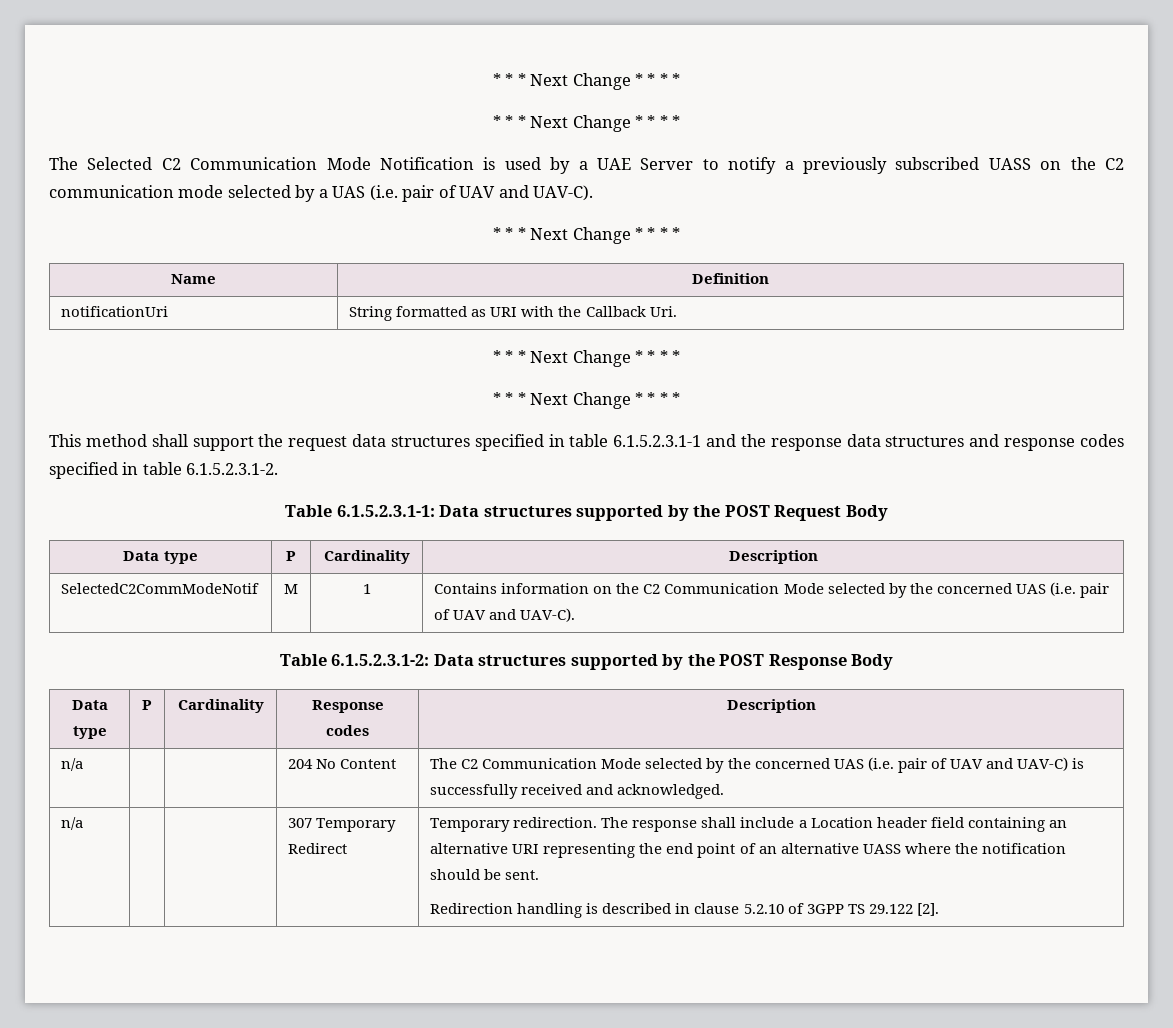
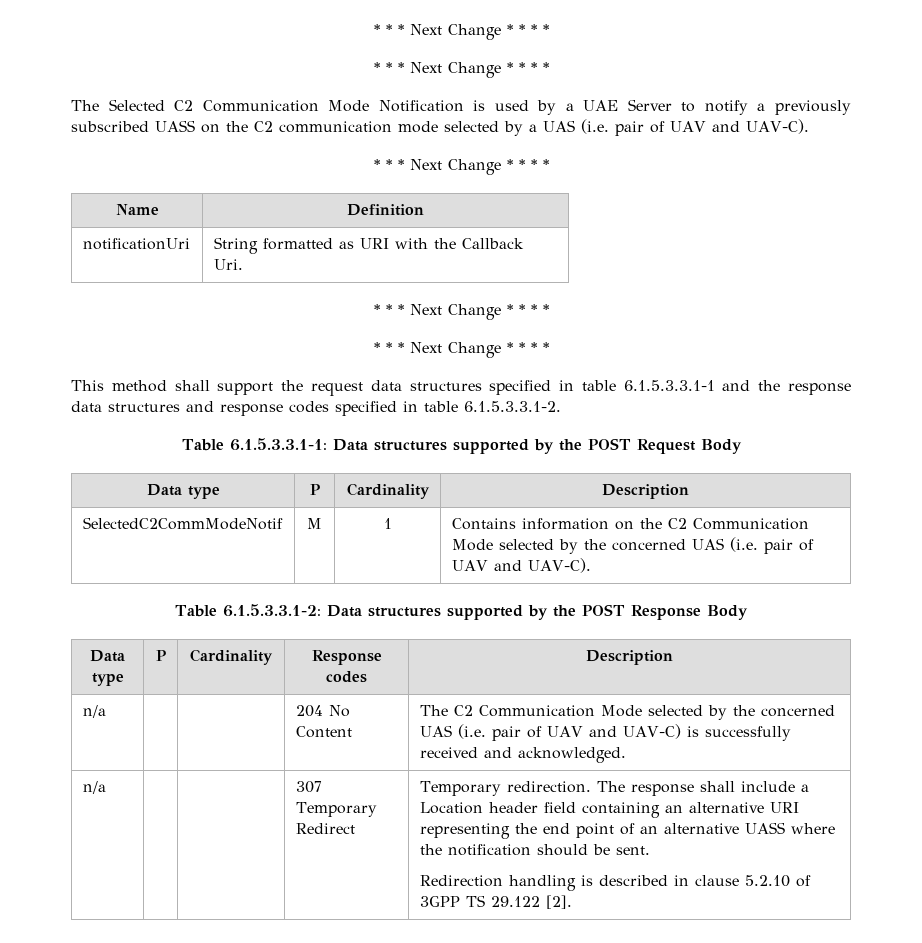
[613,435,702,447] 6.1.5.2.3.1-1 -> [623,380,715,391] 6.1.5.3.3.1-1
[186,463,279,475] [285,505,435,517] 6.1.5.2.3.1-2. // Table 6.1.5.2.3.1-1: -> [464,401,561,412] [181,438,327,451] 6.1.5.3.3.1-2. // Table 6.1.5.3.3.1-1:
[331,654,430,666] 6.1.5.2.3.1-2: -> [222,604,321,617] 6.1.5.3.3.1-2:

